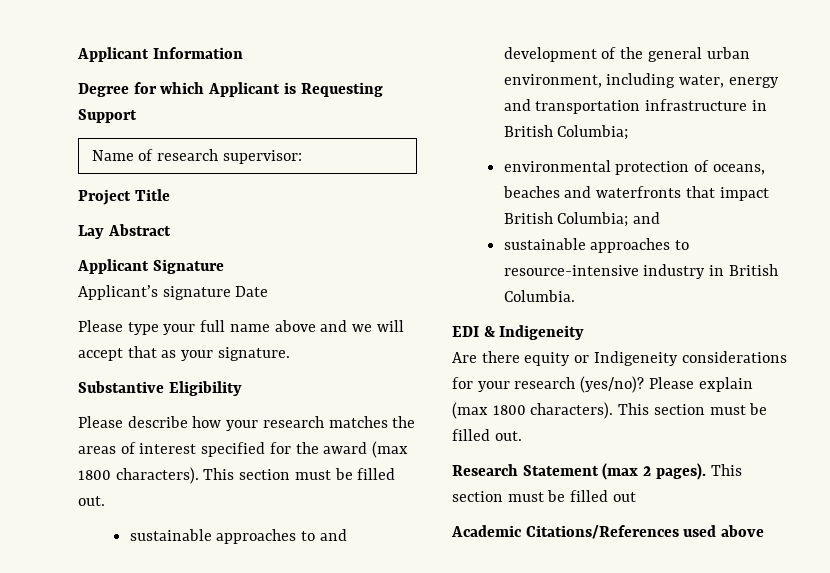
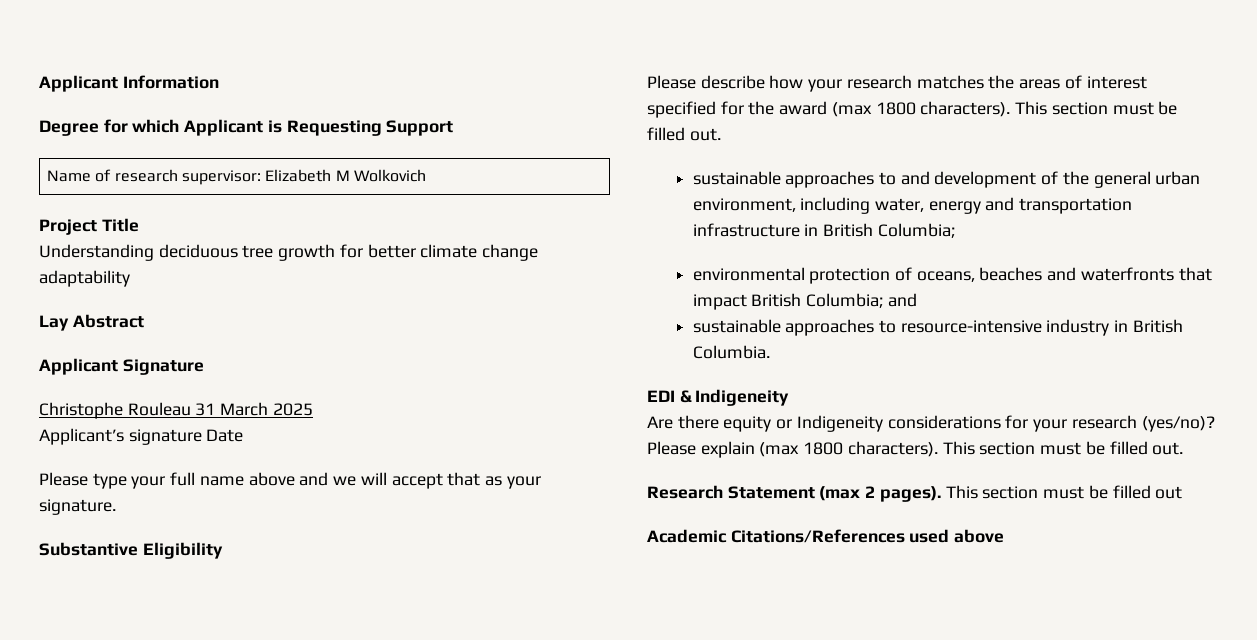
(302, 157) none -> [265,169,426,182] Elizabeth M Wolkovich
(170, 195) none -> [39,244,539,261] [39,270,130,287] // Understanding deciduous tree growth for better climate change adaptability
(224, 266) none -> [39,402,313,419] // Christophe Rouleau 31 March 2025

